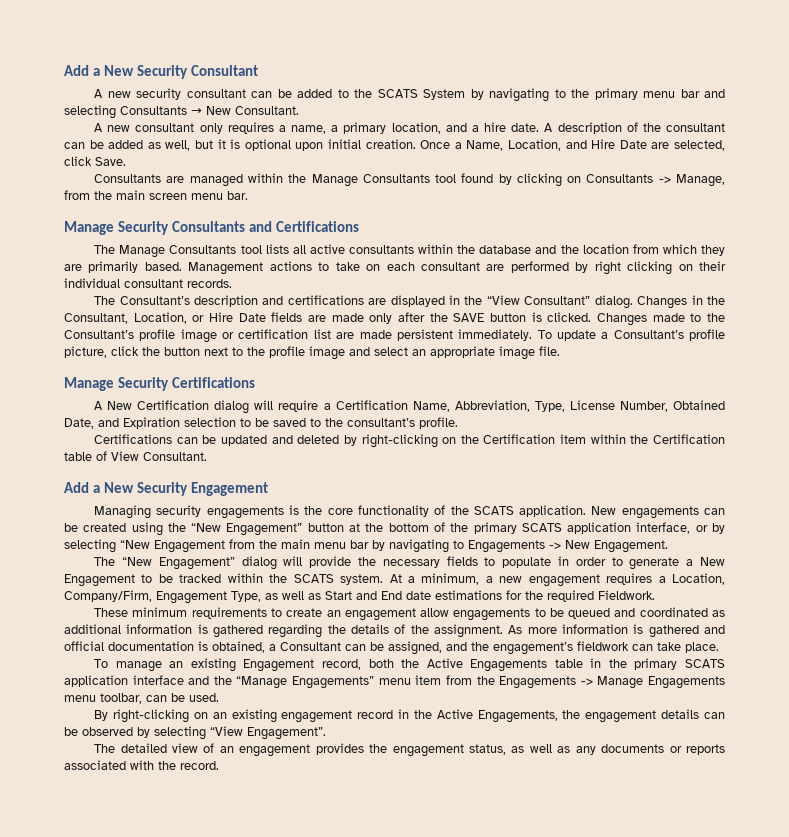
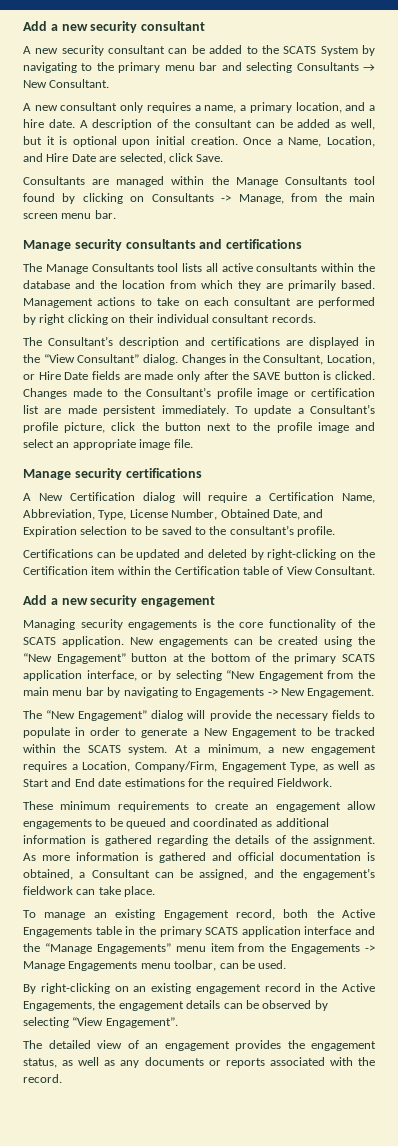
[64,65,259,79] Add a New Security Consultant -> [23,21,206,33] Add a new security consultant
[118,221,360,235] Security Consultants and Certifications -> [74,239,303,251] security consultants and certifications
[118,377,256,391] Security Certifications -> [74,468,202,480] security certifications
[104,482,269,496] New Security Engagement -> [61,595,216,607] new security engagement

